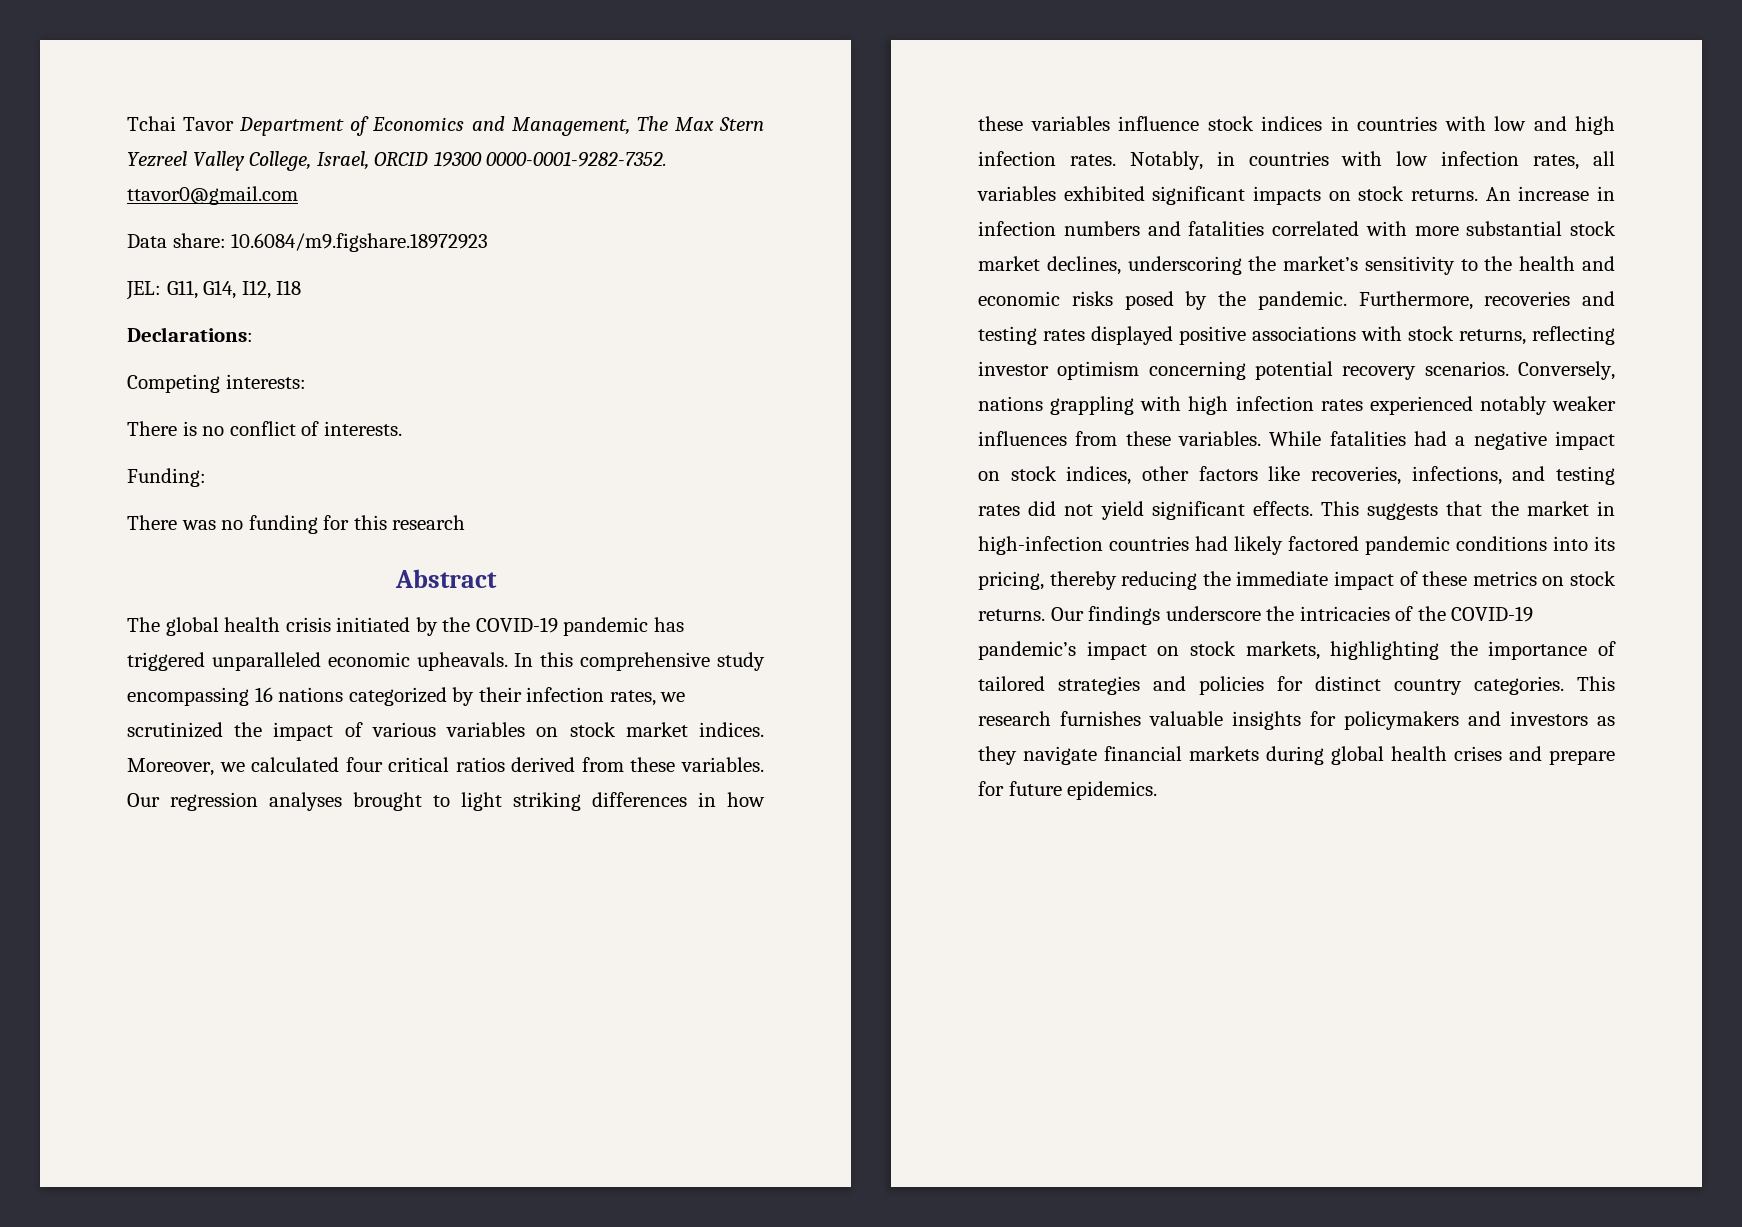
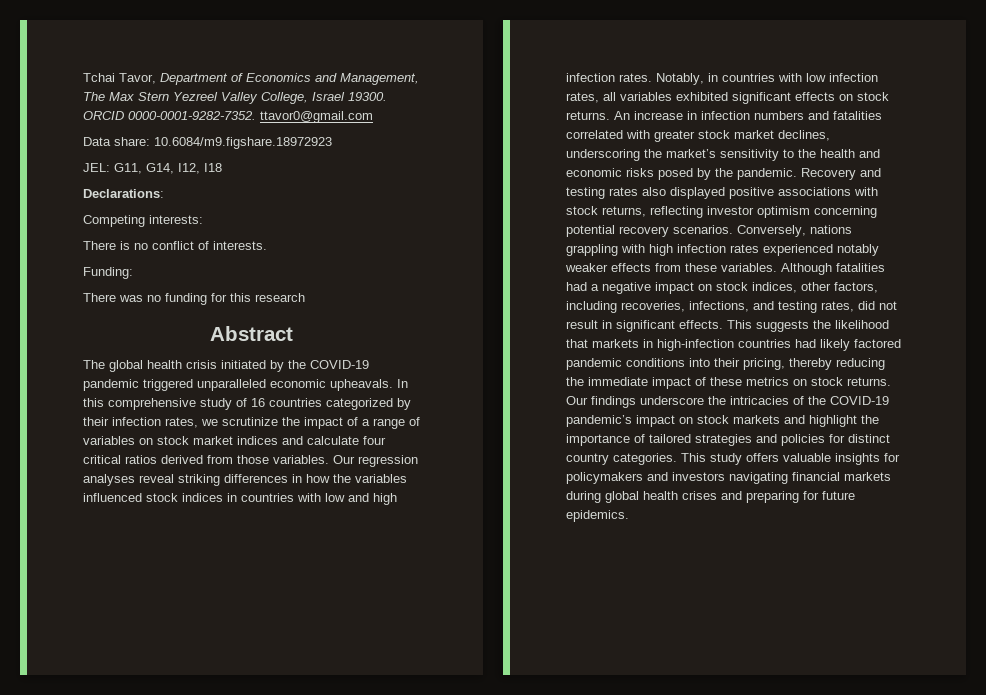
[183,117,235,131] Tavor -> [119,73,156,84] Tavor,
[316,151,482,170] Israel, ORCID 19300 -> [312,92,387,101] [83,111,124,120] Israel 19300. ORCID
[653,617,684,632] has -> (139, 385) none
[127,687,344,706] encompassing 16 nations -> [236,398,322,407] of 16 countries
[127,722,223,738] scrutinized -> [222,417,278,426] scrutinize
[371,722,436,737] various -> [362,417,420,429] a range of
[699,722,764,737] [127,757,340,776] indices. Moreover, we calculated -> [237,436,359,445] indices and calculate
[630,757,676,772] these -> [237,455,269,464] those
[353,792,502,811] brought to light -> [139,474,174,483] reveal
[978,116,1199,131] these variables influence -> [333,474,407,483] [83,493,142,502] the variables influenced
[1253,186,1321,205] impacts -> [795,92,835,101] effects
[1414,221,1563,236] more substantial -> [654,130,695,142] greater
[1358,291,1615,310] [978,326,1085,345] Furthermore, recoveries and testing rates -> [801,168,881,180] [566,187,666,199] Recovery and testing rates also
[978,431,1322,446] influences from these variables. While -> [611,263,832,275] effects from these variables. Although
[1198,466,1301,481] factors like -> [834,282,878,293] [566,301,617,313] factors, including
[978,504,1020,516] rates -> [821,301,854,312] rates,
[1100,501,1144,520] yield -> [566,320,612,329] result in
[1446,501,1589,516] that the market -> [813,320,889,329] [566,339,639,348] the likelihood that markets
[1594,536,1615,551] its -> [714,358,740,367] their
[1245,641,1440,660] markets, highlighting -> [733,415,857,427] markets and highlight
[978,711,1141,726] research furnishes -> [710,453,779,465] study offers
[1597,716,1615,726] [978,746,1097,765] as they navigate -> [729,472,788,484] navigating
[1549,750,1615,765] prepare -> [746,491,799,503] preparing

